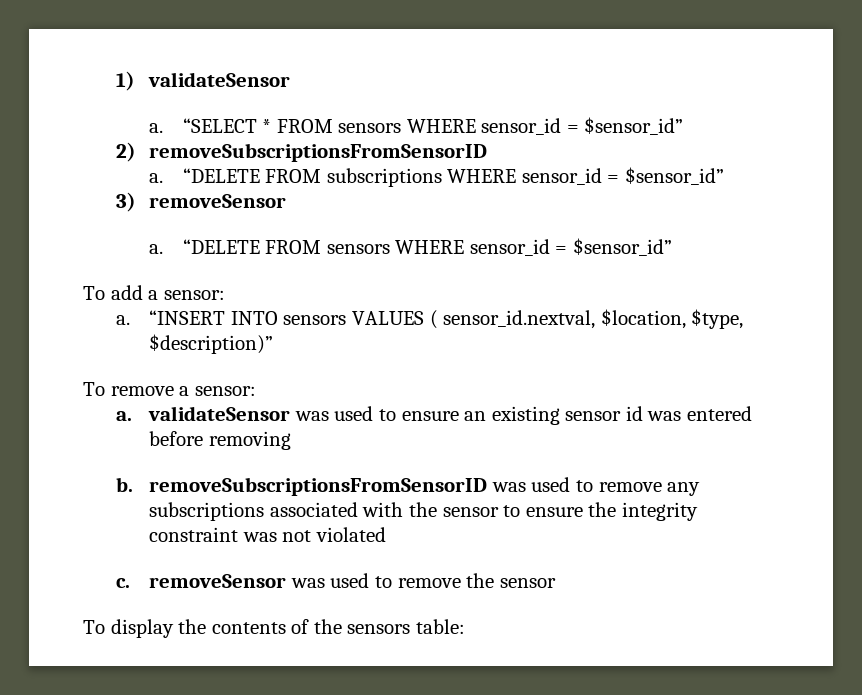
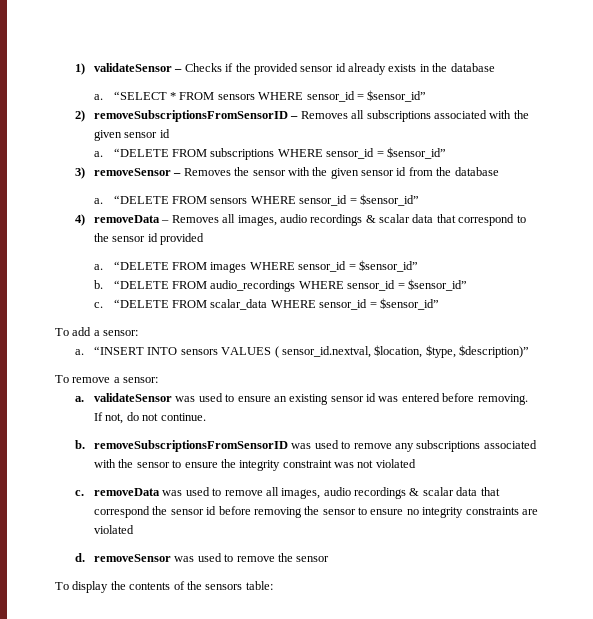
(291, 79) none -> [174,63,495,75] – Checks if the provided sensor id already exists in the database
(488, 152) none -> [290,110,529,122] [94,129,170,141] – Removes all subscriptions associated with the given sensor id
(287, 201) none -> [173,167,499,179] – Removes the sensor with the given sensor id from the database
(672, 247) none -> [74,214,526,226] [94,233,205,245] [94,260,418,273] [94,279,467,292] [94,298,439,310] // 4) removeData – Removes all images, audio recordings & scalar data that correspond to the sensor id provided // a. “DELETE FROM images WHERE sensor_id = $sensor_id” // b. “DELETE FROM audio_recordings WHERE sensor_id = $sensor_id” // c. “DELETE FROM scalar_data WHERE sensor_id = $sensor_id”
[208,431,291,450] removing -> [477,394,528,405] [94,412,206,424] removing. If not, do not continue.
(131, 583) none -> [94,487,500,499] [94,506,538,518] [94,525,135,534] [74,553,85,562] removeData was used to remove all images, audio recordings & scalar data that correspond the sensor id before removing the sensor to ensure no integrity constraints are violated // d.

